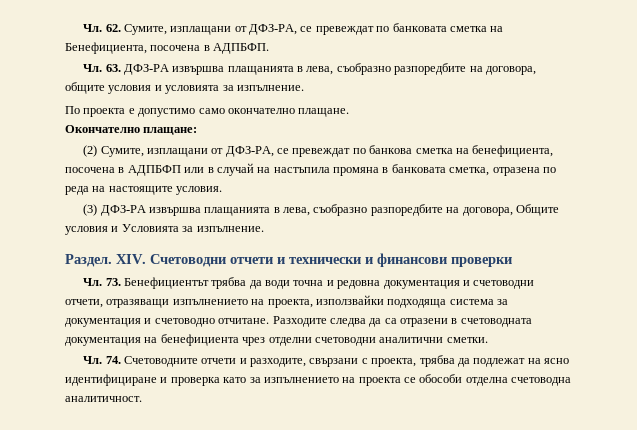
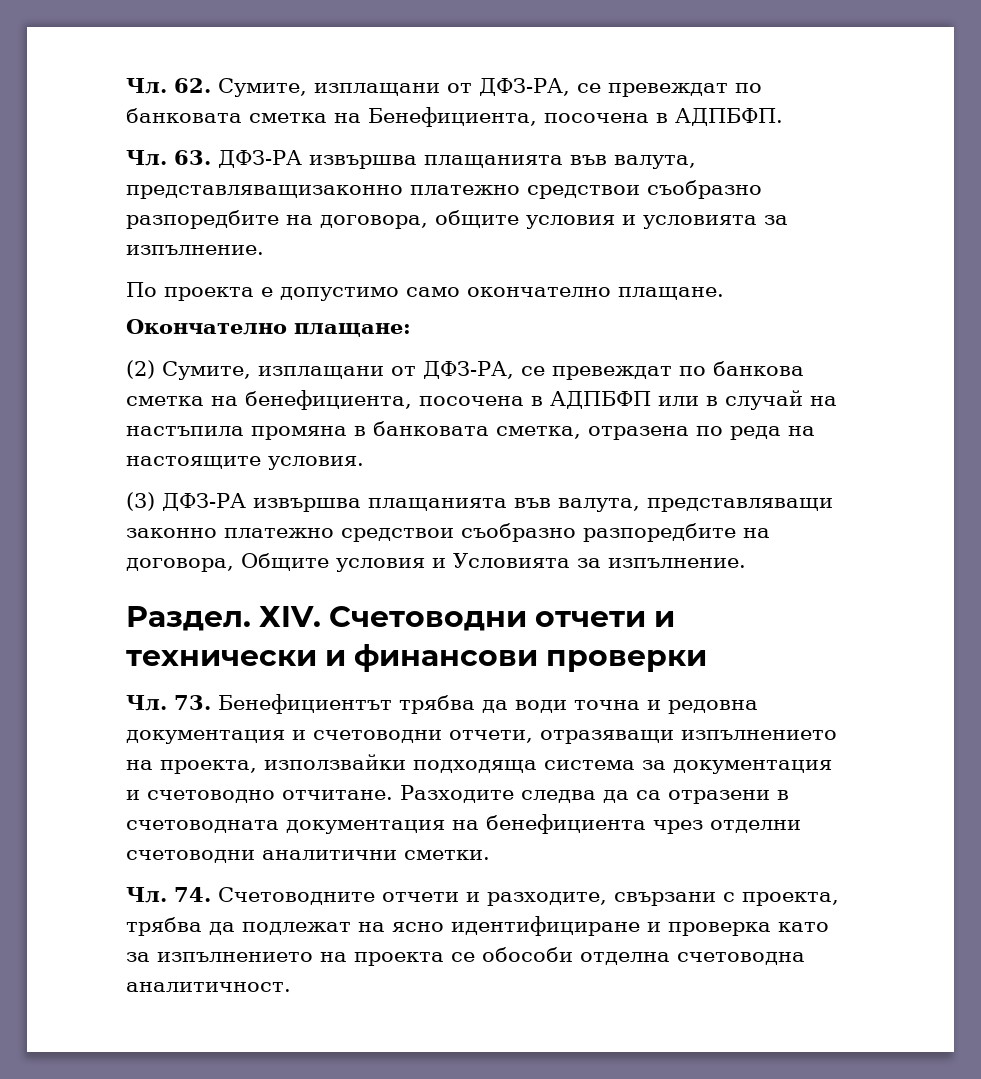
[297,66,334,75] в лева, -> [570,155,696,169] [126,185,640,199] във валута, представляващизаконно платежно средствои
[273,207,311,216] в лева, -> [514,498,833,512] [126,528,454,542] във валута, представляващи законно платежно средствои

